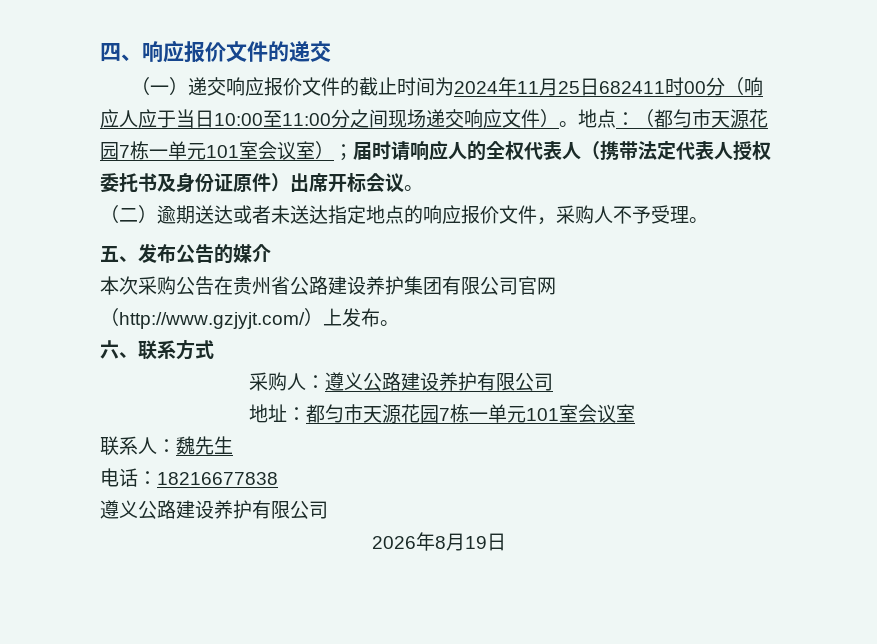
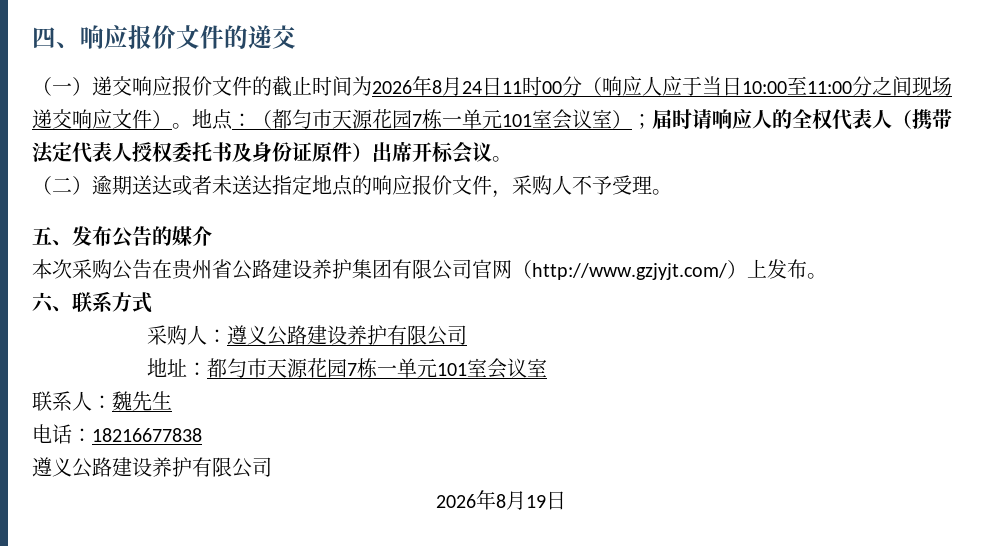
[453,77,665,96] 2024年11月25日682411 -> [372,76,522,96] 2026年8月24日11

